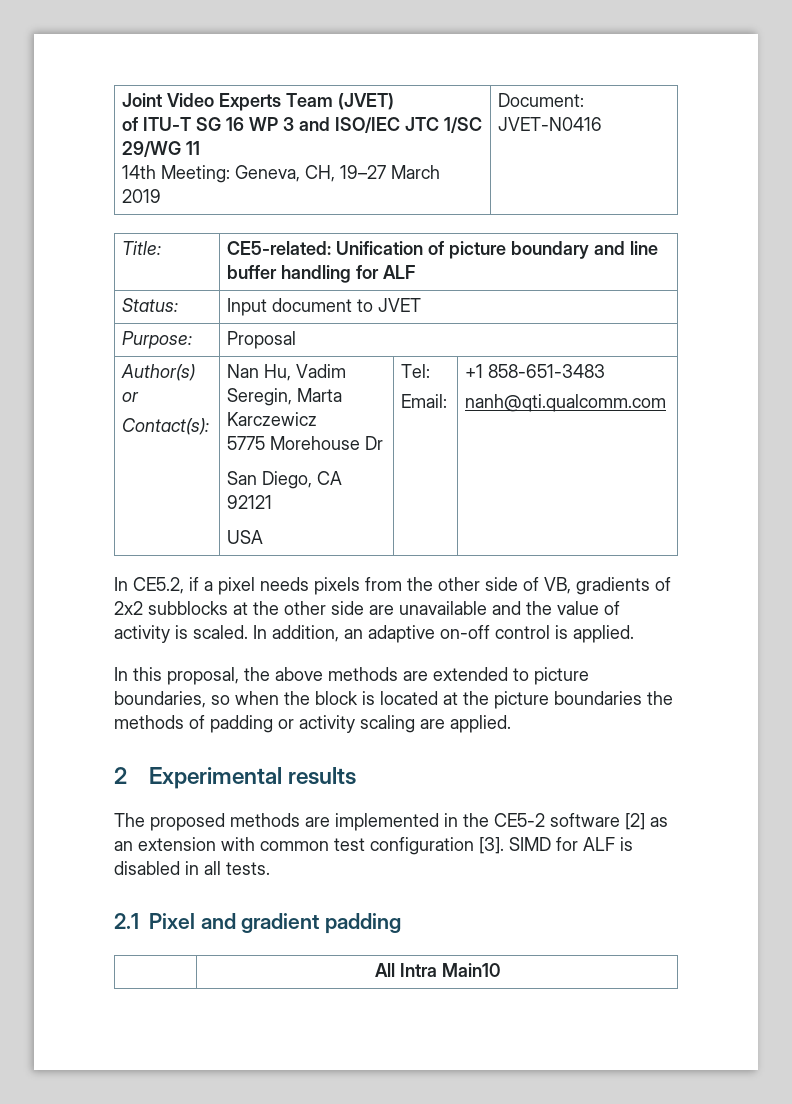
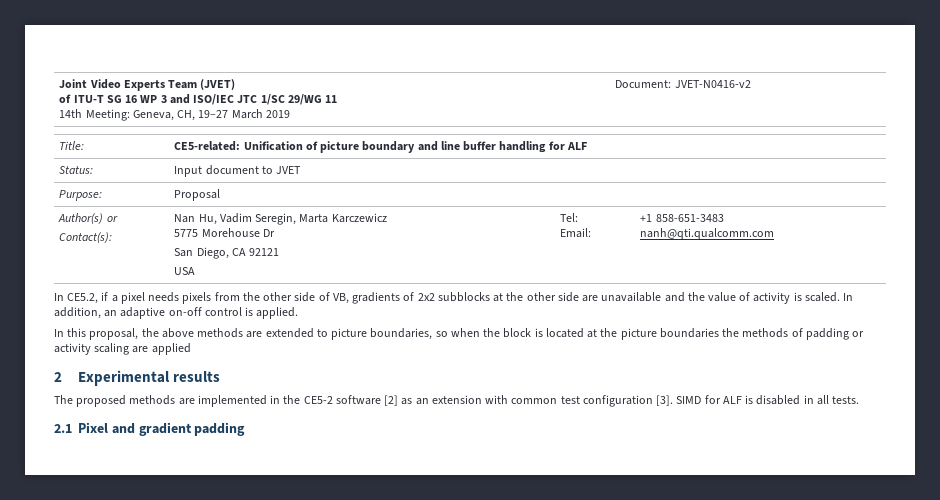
[497,117,602,131] JVET-N0416 -> [674,80,751,88] JVET-N0416-v2
[450,715,511,733] applied. -> [151,343,191,355] applied
[374,963,500,977] // | All Intra Main10 -> (246, 429) none

